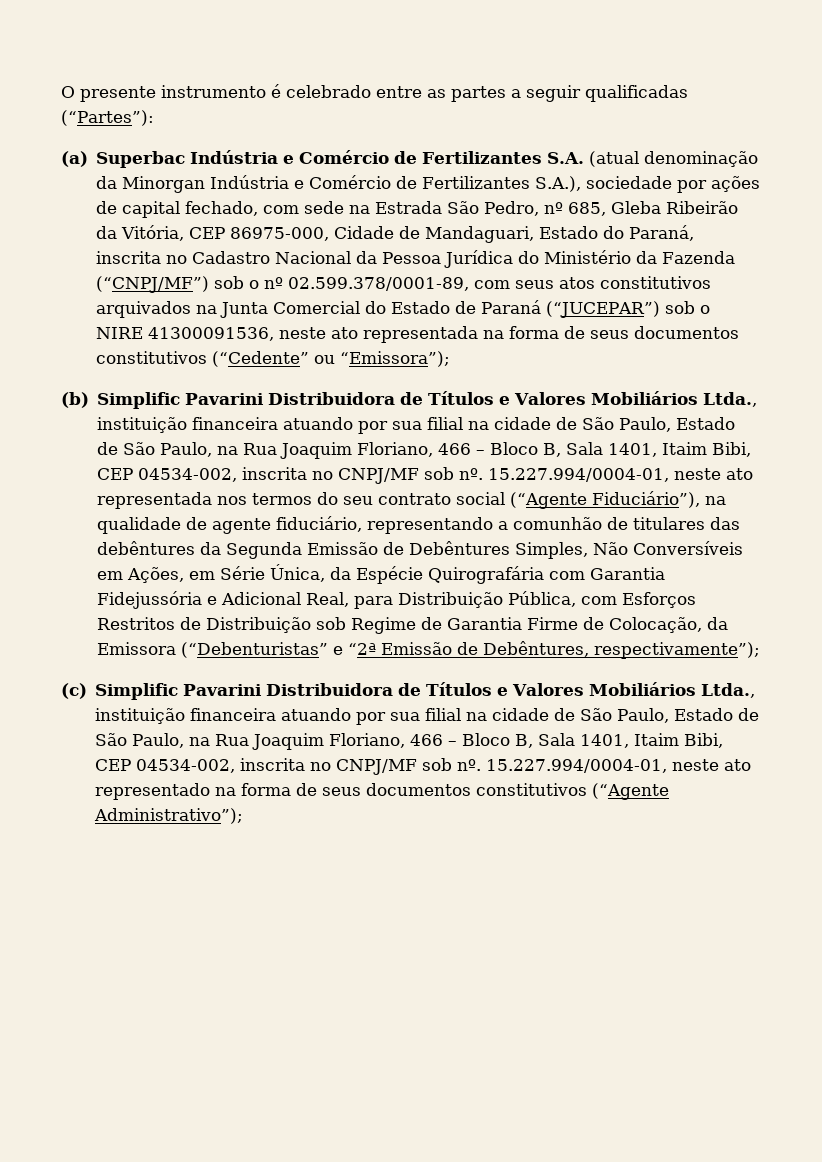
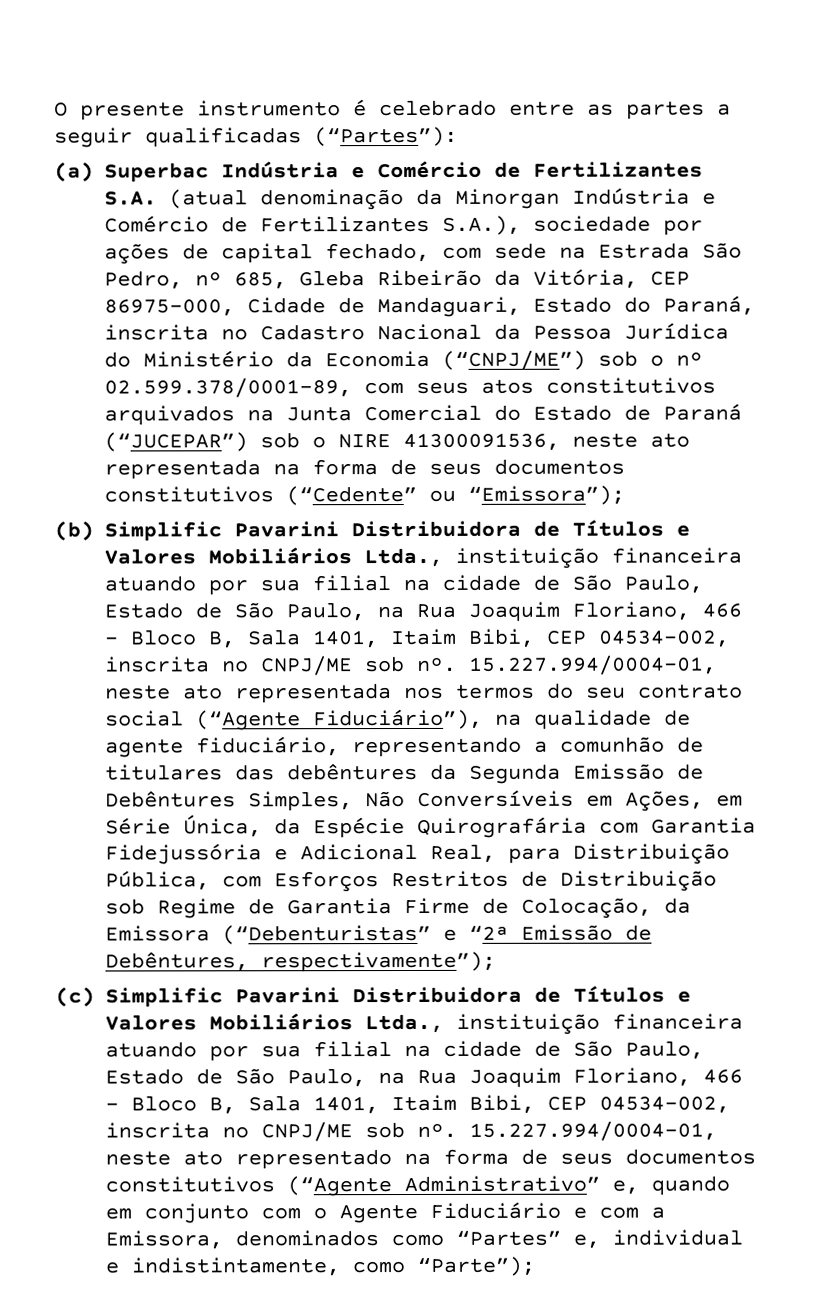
[662,251,736,264] [96,276,210,293] Fazenda (“CNPJ/MF”) -> [325,350,586,370] Economia (“CNPJ/ME”)
[338,468,420,484] CNPJ/MF -> [261,656,353,676] CNPJ/ME
[336,759,418,775] CNPJ/MF -> [261,1122,353,1142] CNPJ/ME
[94,808,244,824] Administrativo”); -> [404,1175,730,1196] [105,1201,665,1224] [105,1229,743,1250] [105,1256,535,1277] Administrativo” e, quando em conjunto com o Agente Fiduciário e com a Emissora, denominados como “Partes” e, individual e indistintamente, como “Parte”);

